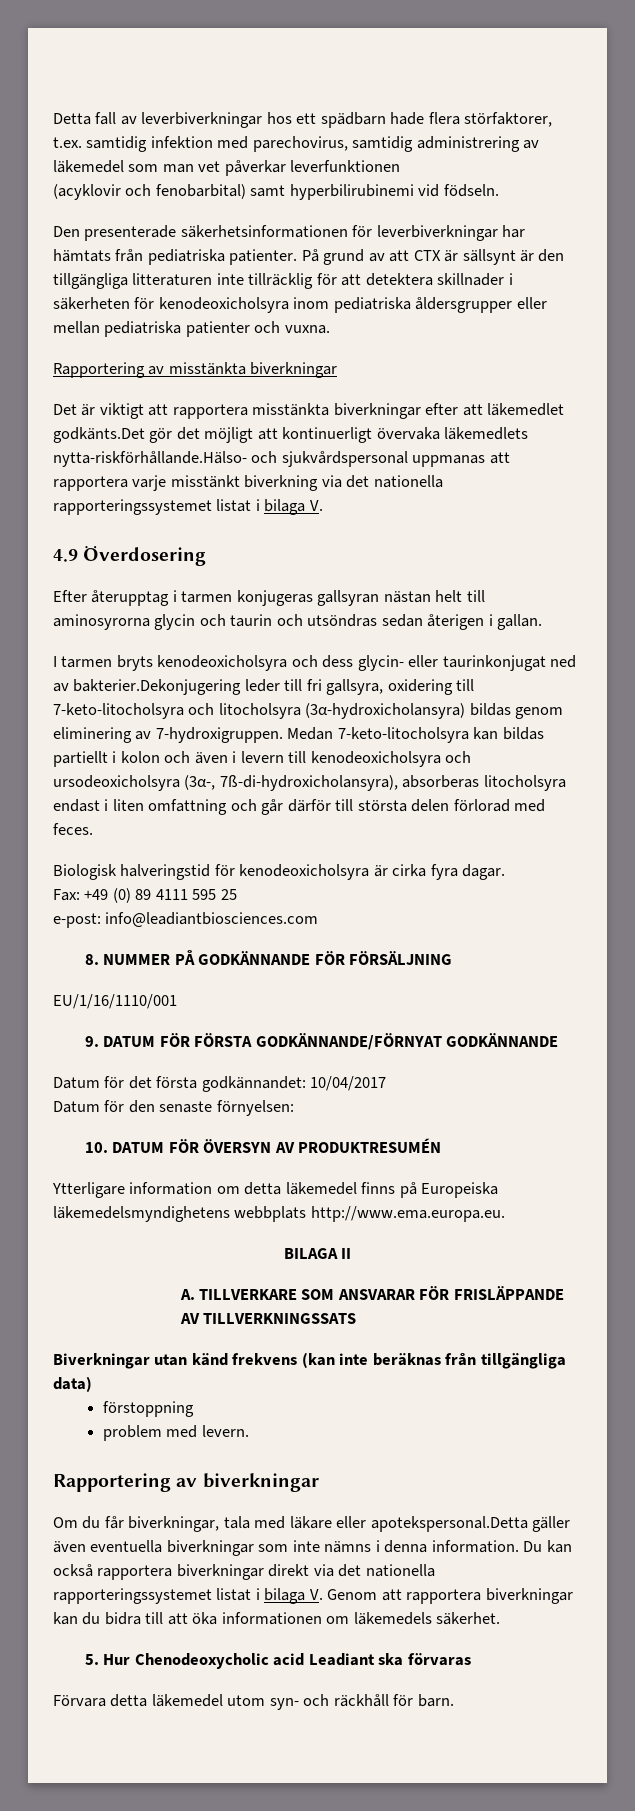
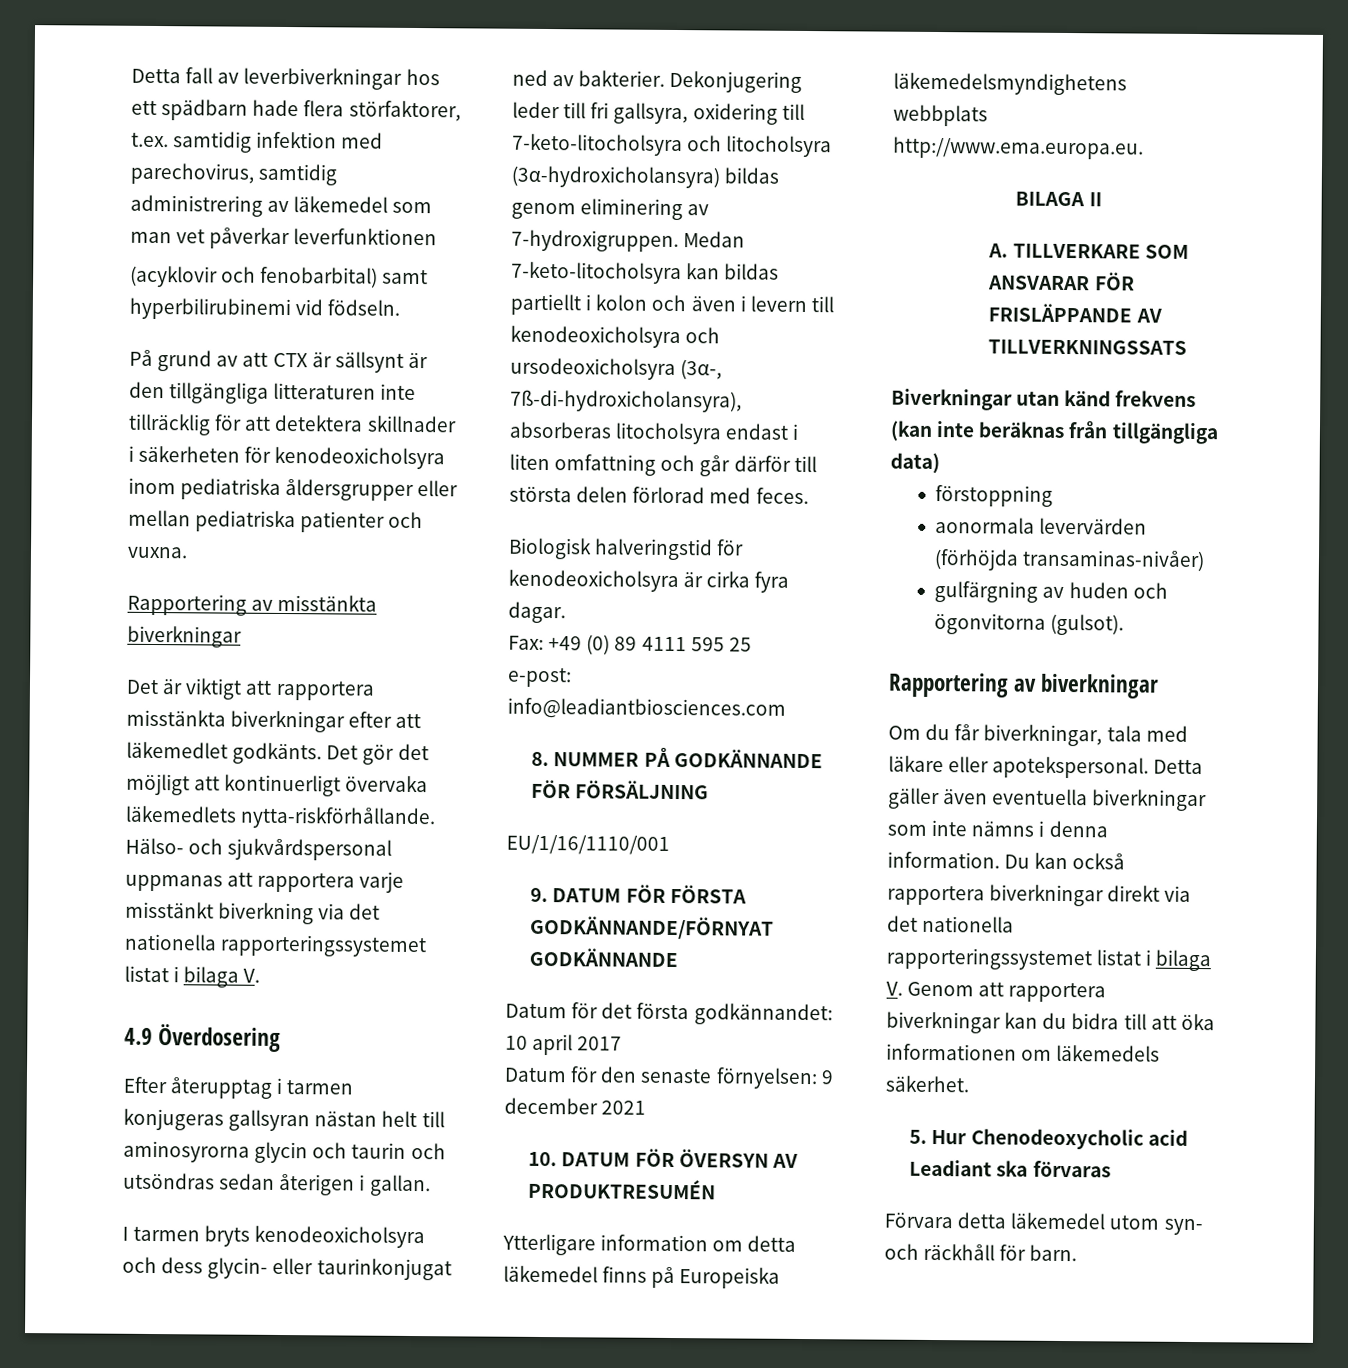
[53,225,526,241] [53,249,298,265] Den presenterade säkerhetsinformationen för leverbiverkningar har hämtats från pediatriska patienter. -> (401, 307) none
[53,427,145,443] godkänts.Det -> [232,742,359,765] godkänts. Det
[53,451,247,467] nytta-riskförhållande.Hälso- -> [240,806,437,830] [125,837,184,855] nytta-riskförhållande. Hälso-
[73,679,242,695] bakterier.Dekonjugering -> [578,70,803,93] bakterier. Dekonjugering
[310,1076,387,1091] 10/04/2017 -> [505,1033,623,1056] 10 april 2017
(294, 1108) none -> [820,1070,834,1085] [504,1097,647,1115] 9 december 2021
[103,1425,249,1441] problem med levern. -> [935,517,1148,535] [934,549,1206,572] [934,580,1168,603] [934,612,1125,636] aonormala levervärden (förhöjda transaminas-nivåer) // gulfärgning av huden och ögonvitorna (gulsot).
[370,1516,528,1532] apotekspersonal.Detta -> [992,756,1204,779] apotekspersonal. Detta

